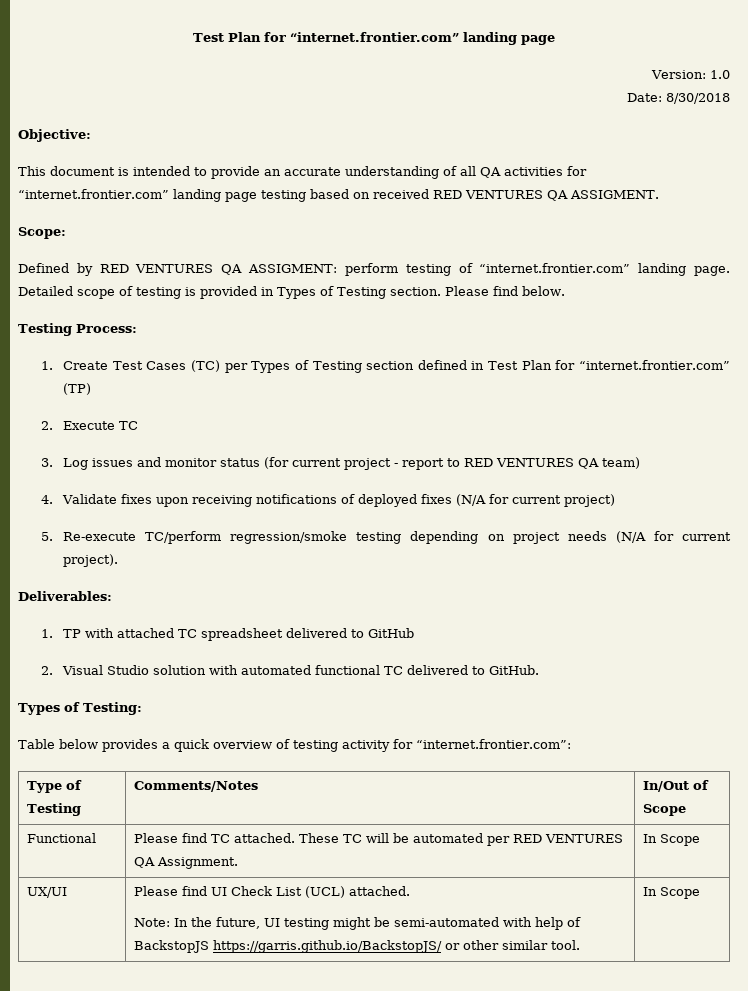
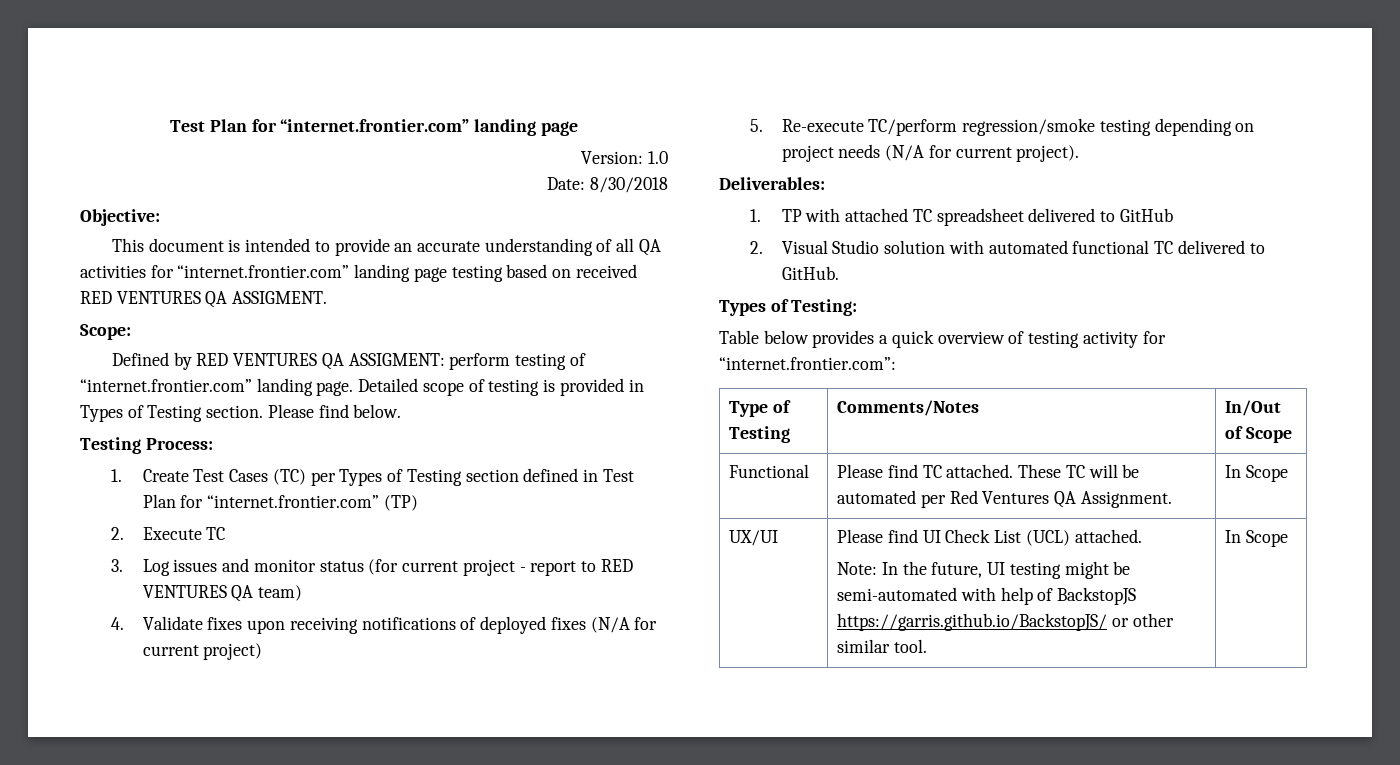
[513,834,624,843] RED VENTURES -> [949,490,1050,504] Red Ventures

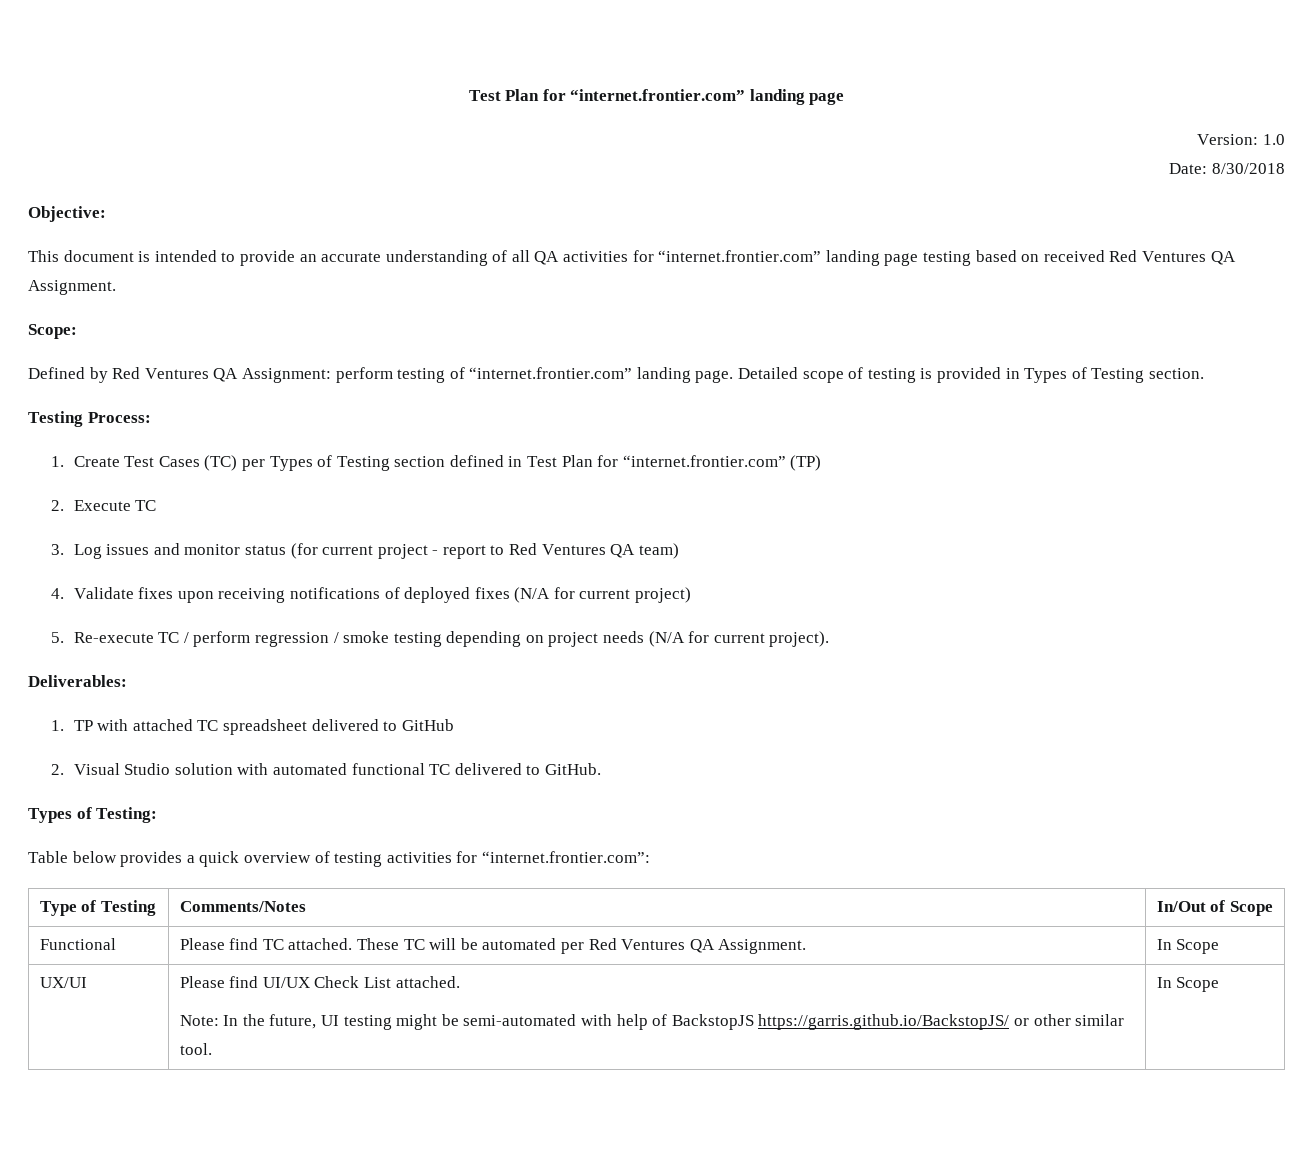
[80,291,328,308] RED VENTURES QA ASSIGMENT. -> [1109,250,1236,265] [28,280,116,295] Red Ventures QA Assignment.
[196,353,445,370] RED VENTURES QA ASSIGMENT: -> [112,367,331,383] Red Ventures QA Assignment:
[267,404,402,418] Please find below. -> (1204, 373) none
[600,559,633,572] [142,585,227,598] RED VENTURES -> [509,543,606,555] Red Ventures
[868,118,1096,136] TC/perform regression/smoke -> [158,631,390,647] TC / perform regression / smoke
[1082,331,1138,348] activity -> [386,852,452,863] activities
[922,530,941,543] UI -> [262,977,310,988] UI/UX
[1025,530,1070,546] (UCL) -> (392, 982) none

